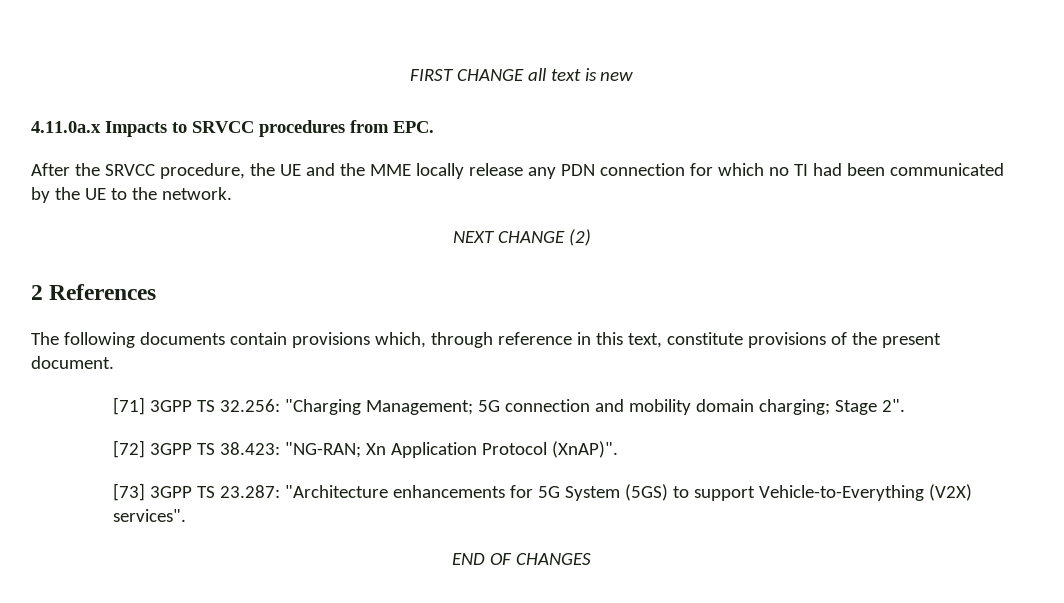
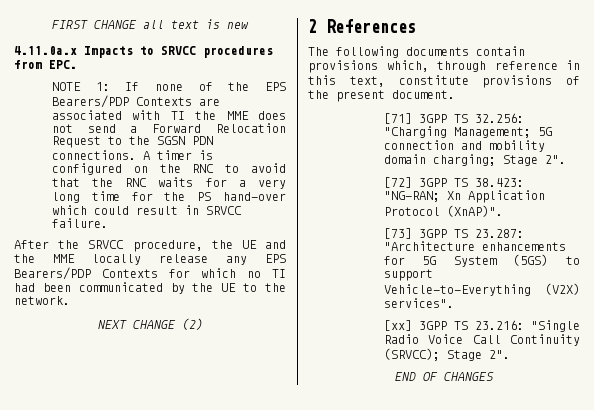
(434, 127) none -> [51,82,287,91] [51,95,220,108] [51,110,286,120] [51,123,286,133] [51,136,213,148] [51,150,213,160] [51,163,286,175] [51,177,287,189] [51,191,286,203] [51,205,242,215] [51,218,108,228] // NOTE 1: If none of the EPS Bearers/PDP Contexts are associated with TI the MME does not send a Forward Relocation Request to the SGSN PDN connections. A timer is configured on the RNC to avoid that the RNC waits for a very long time for the PS hand-over which could result in SRVCC failure.
[560,163,685,176] PDN connection -> [265,254,286,263] [14,267,158,280] EPS Bearers/PDP Contexts
(186, 515) none -> [383,320,580,332] [383,334,580,346] [383,348,510,361] // [xx] 3GPP TS 23.216: "Single Radio Voice Call Continuity (SRVCC); Stage 2".

